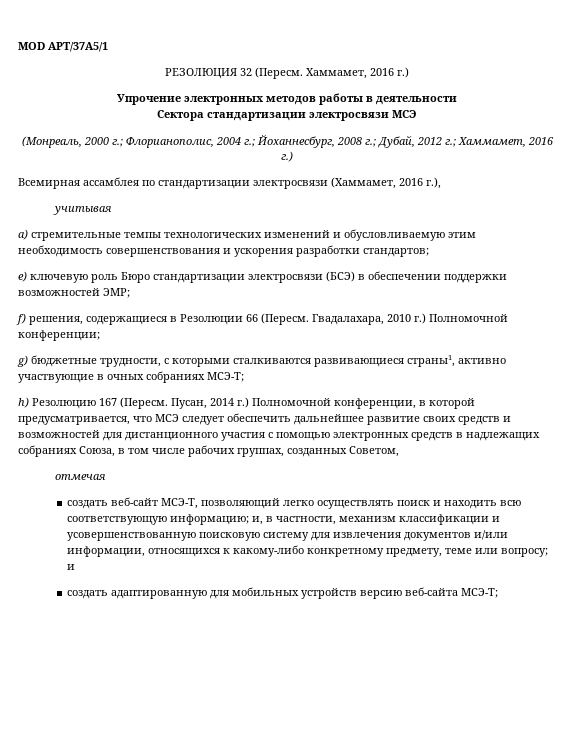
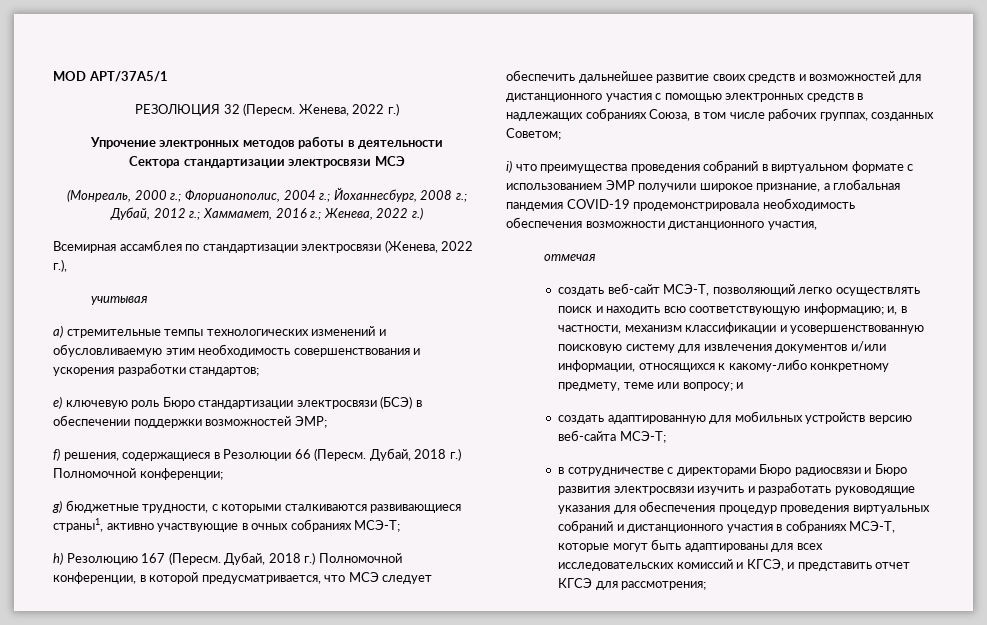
[306,68,394,79] Хаммамет, 2016 -> [298,104,385,116] Женева, 2022
(554, 141) none -> [310,208,409,220] г.; Женева, 2022
[331,177,423,189] (Хаммамет, 2016 -> [384,240,474,253] (Женева, 2022
[312,314,411,325] Гвадалахара, 2010 -> [369,448,447,461] Дубай, 2018
[171,398,234,409] Пусан, 2014 -> [224,552,301,565] Дубай, 2018
[349,446,399,457] Советом, -> [506,128,561,140] [506,160,914,173] [506,179,901,192] [506,198,855,211] [506,217,817,230] Советом; // i) что преимущества проведения собраний в виртуальном формате с использованием ЭМР получили широкое признание, а глобальная пандемия COVID-19 продемонстрировала необходимость обеспечения возможности дистанционного участия,
(498, 593) none -> [558,464,907,476] [558,482,915,495] [558,501,930,514] [558,520,896,533] [558,539,823,552] [558,559,911,571] [558,578,707,590] // в сотрудничестве с директорами Бюро радиосвязи и Бюро развития электросвязи изучить и разработать руководящие указания для обеспечения процедур проведения виртуальных собраний и дистанционного участия в собраниях МСЭ-Т, которые могут быть адаптированы для всех исследовательских комиссий и КГСЭ, и представить отчет КГСЭ для рассмотрения;

